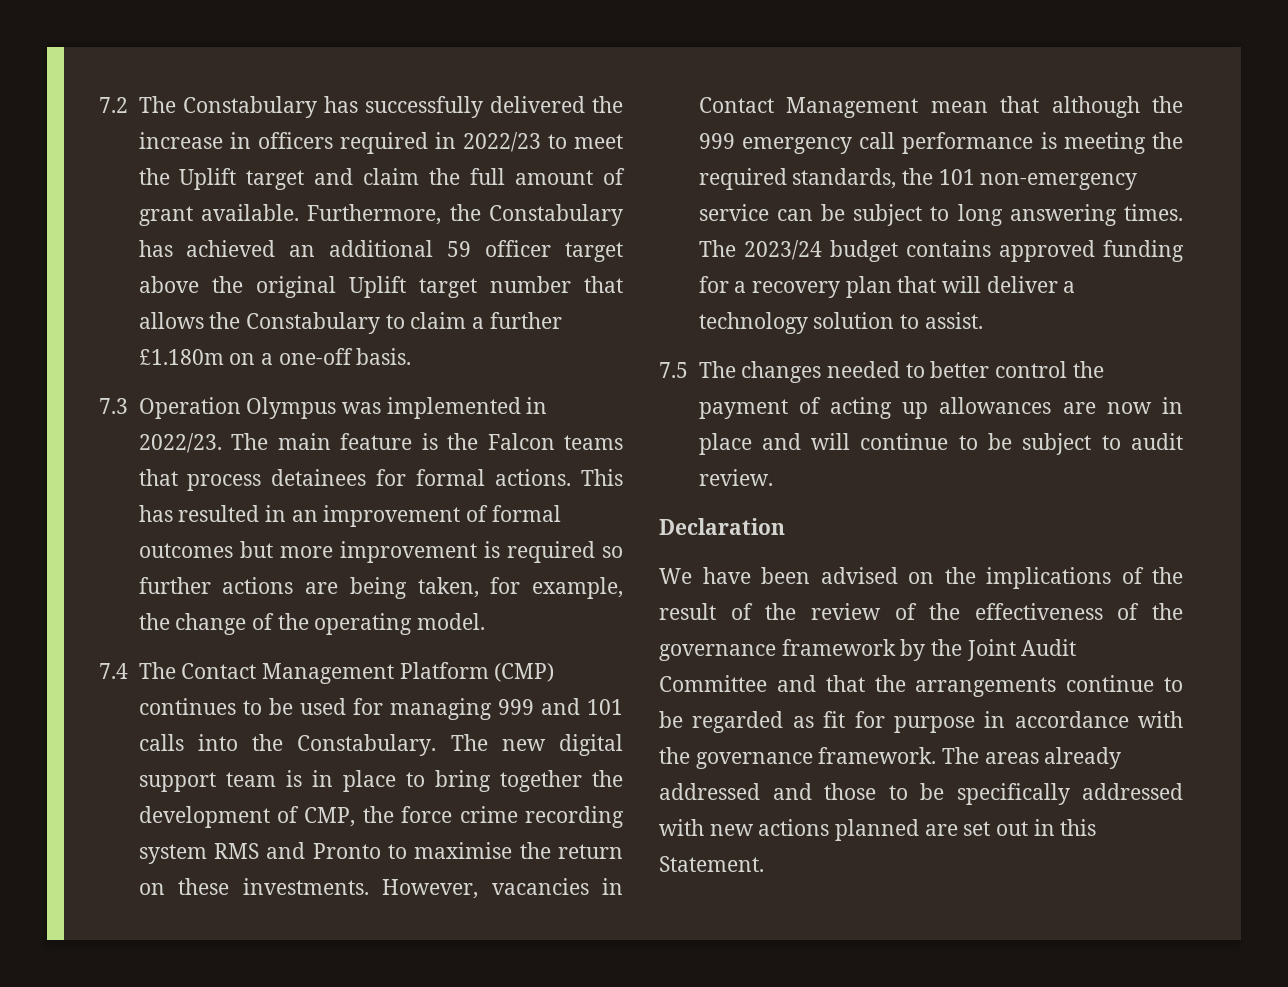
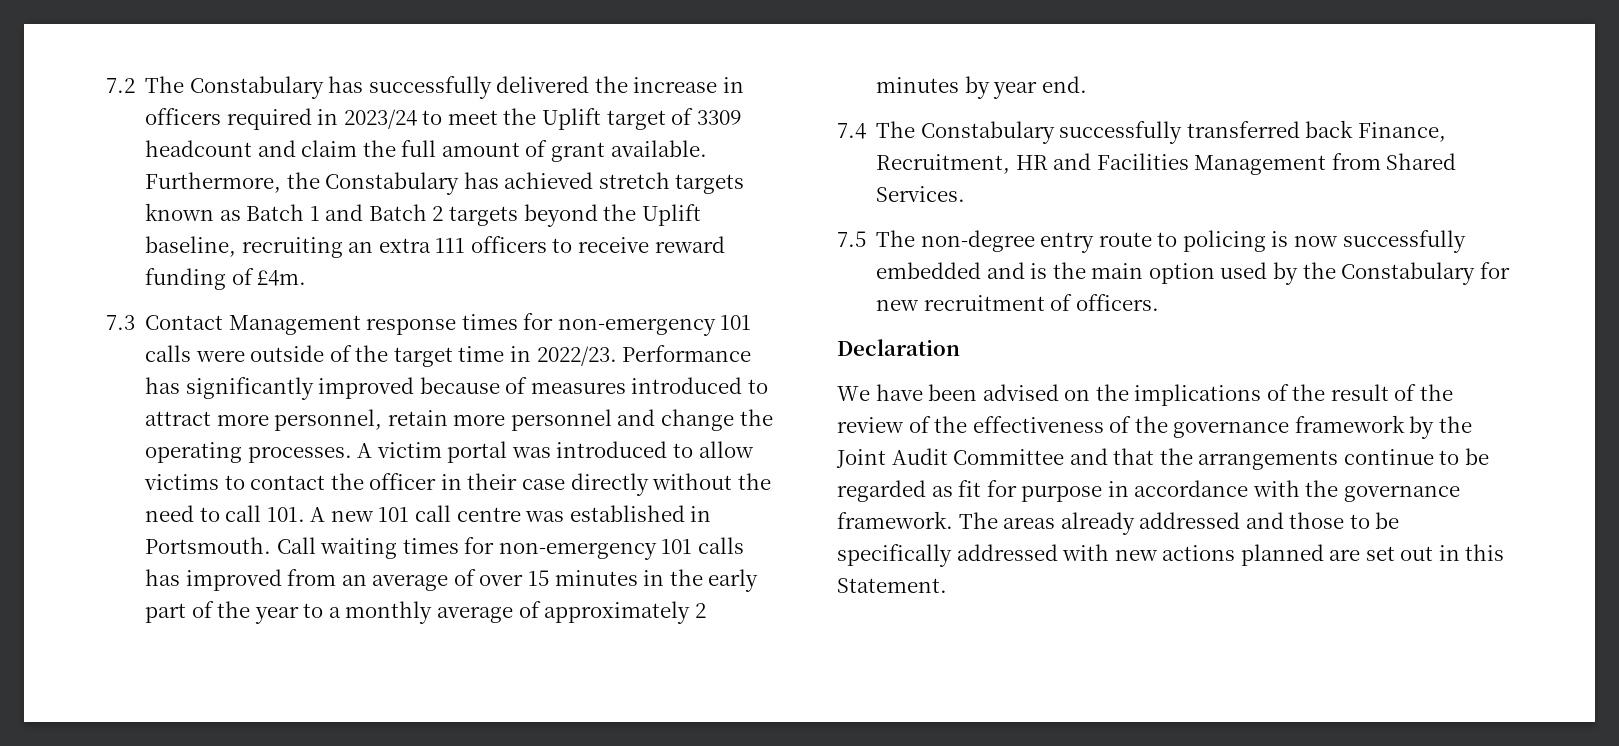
[462,132,541,152] 2022/23 -> [343,109,417,129] 2023/24
(305, 180) none -> [671,108,742,125] [145,140,253,157] of 3309 headcount
[289,240,623,262] [138,276,623,298] [138,312,562,334] [138,348,412,365] [99,397,548,419] [138,433,623,453] [138,469,624,491] [138,505,561,527] [138,541,623,563] [138,577,623,599] [138,613,485,635] [99,662,555,684] [138,698,623,720] [138,734,623,756] [138,770,623,792] [138,806,624,828] [138,842,623,864] [138,878,623,899] [698,96,1183,118] [698,132,1183,154] [698,168,1138,190] [698,204,1183,226] [698,240,1184,262] [698,276,1076,298] [698,312,983,334] [659,361,1104,383] [698,397,1183,419] [698,433,1183,455] [698,469,773,486] an additional 59 officer target above the original Uplift target number that allows the Constabulary to claim a further £1.180m on a one-off basis. // 7.3 Operation Olympus was implemented in 2022/23. The main feature is the Falcon teams that process detainees for formal actions. This has resulted in an improvement of formal outcomes but more improvement is required so further actions are being taken, for example, the change of the operating model. // 7.4 The Contact Management Platform (CMP) continues to be used for managing 999 and 101 calls into the Constabulary. The new digital support team is in place to bring together the development of CMP, the force crime recording system RMS and Pronto to maximise the return on these investments. However, vacancies in Contact Management mean that although the 999 emergency call performance is meeting the required standards, the 101 non-emergency service can be subject to long answering times. The 2023/24 budget contains approved funding for a recovery plan that will deliver a technology solution to assist. // 7.5 The changes needed to better control the payment of acting up allowances are now in place and will continue to be subject to audit review. -> [598,172,745,194] [145,203,701,227] [145,236,725,258] [145,268,307,290] [106,313,752,336] [145,345,752,367] [145,377,768,400] [145,409,773,431] [145,441,754,463] [144,473,771,496] [145,505,712,522] [145,537,744,560] [145,569,759,592] [145,601,706,624] [876,76,1087,99] [837,120,1446,144] [876,153,1457,175] [876,186,966,202] [837,230,1466,253] [876,262,1510,285] [876,294,1159,311] stretch targets known as Batch 1 and Batch 2 targets beyond the Uplift baseline, recruiting an extra 111 officers to receive reward funding of £4m. // 7.3 Contact Management response times for non-emergency 101 calls were outside of the target time in 2022/23. Performance has significantly improved because of measures introduced to attract more personnel, retain more personnel and change the operating processes. A victim portal was introduced to allow victims to contact the officer in their case directly without the need to call 101. A new 101 call centre was established in Portsmouth. Call waiting times for non-emergency 101 calls has improved from an average of over 15 minutes in the early part of the year to a monthly average of approximately 2 minutes by year end. // 7.4 The Constabulary successfully transferred back Finance, Recruitment, HR and Facilities Management from Shared Services. // 7.5 The non-degree entry route to policing is now successfully embedded and is the main option used by the Constabulary for new recruitment of officers.

